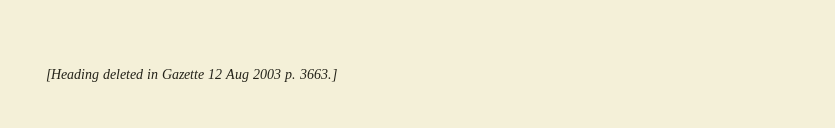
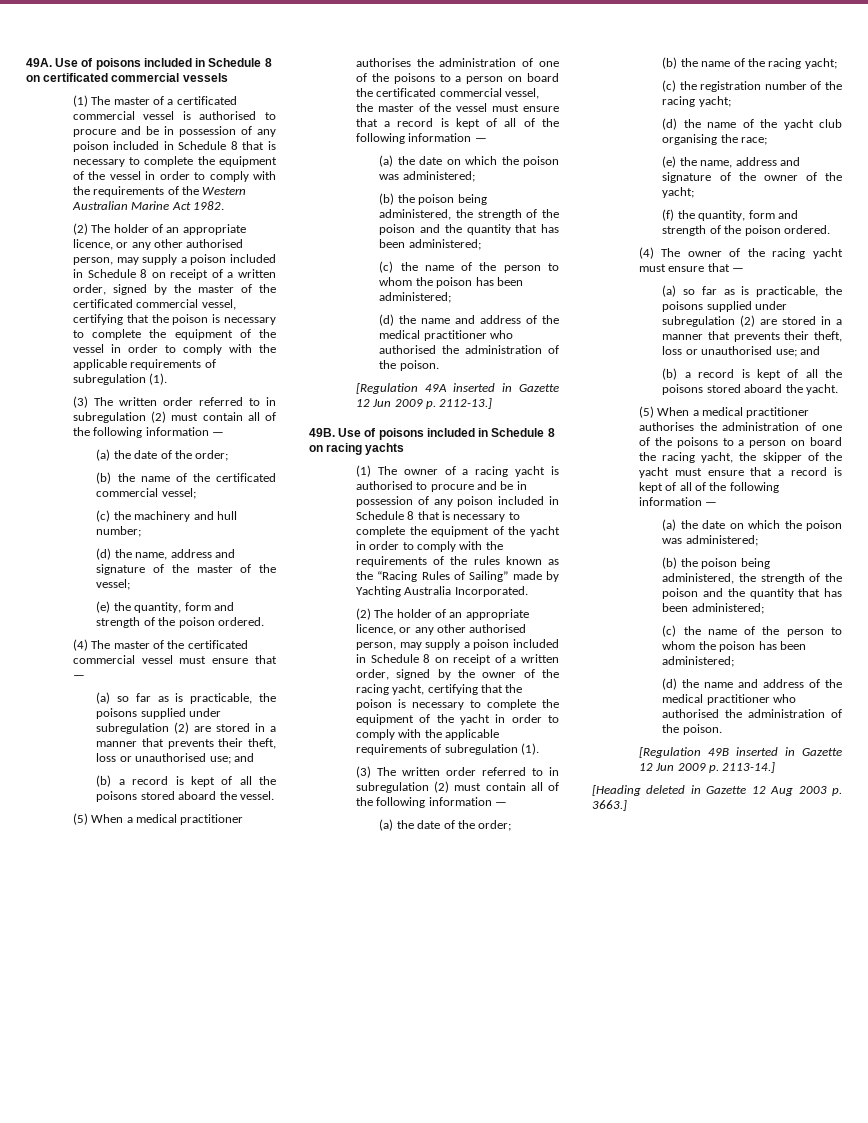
(46, 75) none -> [26,58,272,70] [26,73,228,82] [72,95,237,107] [72,111,276,120] [72,126,276,137] [72,141,276,152] [72,156,277,167] [72,171,277,182] [72,186,247,197] [71,201,225,210] [72,223,246,235] [72,239,244,250] [72,254,276,265] [72,269,276,280] [72,284,276,295] [72,299,236,310] [72,314,276,325] [72,329,276,340] [72,344,276,355] [72,359,216,370] [72,373,168,385] [72,396,276,408] [72,411,276,423] [72,427,225,438] [96,449,229,461] [96,472,276,484] [96,488,196,499] [96,510,237,522] [96,526,142,537] [96,548,235,560] [96,564,277,575] [96,579,131,590] [96,601,234,613] [96,617,264,628] [72,639,248,651] [72,655,277,664] [72,675,85,679] [96,692,276,704] [96,708,222,719] [96,722,276,734] [96,738,277,749] [96,753,254,764] [96,775,276,787] [96,791,274,802] [72,813,244,825] [355,58,559,67] [355,73,559,84] [355,88,540,99] [355,103,559,112] [355,118,559,129] [355,133,487,144] [379,155,559,167] [379,171,475,182] [379,193,487,205] [379,209,559,220] [379,224,559,235] [379,239,481,250] [379,261,559,273] [379,277,523,288] [379,292,452,303] [379,314,559,326] [379,330,514,341] [379,345,559,354] [379,360,439,371] [355,383,559,394] [355,398,493,409] [309,428,555,440] [309,443,405,455] [355,465,559,477] [355,481,527,492] [355,496,559,507] [355,511,520,522] [355,526,560,537] [355,541,503,552] [355,556,559,567] [355,571,559,582] [355,586,528,597] [355,608,529,620] [355,624,527,635] [355,639,559,650] [355,654,559,665] [355,669,559,680] [355,684,523,695] [355,699,559,710] [355,714,559,725] [355,729,500,740] [355,743,540,755] [355,766,559,778] [355,781,559,793] [355,797,508,808] [379,819,512,831] [662,57,837,69] [662,80,842,92] [662,96,731,107] [662,118,842,130] [662,134,768,145] [662,156,800,168] [662,172,842,183] [662,187,695,198] [662,209,798,221] [662,225,830,236] [638,247,843,259] [638,263,745,272] [662,285,842,297] [662,301,788,312] [662,315,842,327] [662,331,842,342] [662,346,820,357] [662,368,842,380] [662,384,838,395] [638,406,810,418] [638,422,842,431] [638,437,842,448] [638,452,842,463] [638,467,842,478] [638,482,779,493] [638,497,718,506] [662,519,842,531] [662,535,758,546] [662,557,770,569] [662,573,842,584] [662,588,842,599] [662,603,764,614] [662,625,842,637] [662,641,806,652] [662,656,735,667] [662,678,842,690] [662,694,797,705] [662,709,842,718] [662,724,722,735] [638,747,842,758] [638,762,776,773] 49A. Use of poisons included in Schedule 8 on certificated commercial vessels // (1) The master of a certificated commercial vessel is authorised to procure and be in possession of any poison included in Schedule 8 that is necessary to complete the equipment of the vessel in order to comply with the requirements of the Western Australian Marine Act 1982. // (2) The holder of an appropriate licence, or any other authorised person, may supply a poison included in Schedule 8 on receipt of a written order, signed by the master of the certificated commercial vessel, certifying that the poison is necessary to complete the equipment of the vessel in order to comply with the applicable requirements of subregulation (1). // (3) The written order referred to in subregulation (2) must contain all of the following information — // (a) the date of the order; // (b) the name of the certificated commercial vessel; // (c) the machinery and hull number; // (d) the name, address and signature of the master of the vessel; // (e) the quantity, form and strength of the poison ordered. // (4) The master of the certificated commercial vessel must ensure that — // (a) so far as is practicable, the poisons supplied under subregulation (2) are stored in a manner that prevents their theft, loss or unauthorised use; and // (b) a record is kept of all the poisons stored aboard the vessel. // (5) When a medical practitioner authorises the administration of one of the poisons to a person on board the certificated commercial vessel, the master of the vessel must ensure that a record is kept of all of the following information — // (a) the date on which the poison was administered; // (b) the poison being administered, the strength of the poison and the quantity that has been administered; // (c) the name of the person to whom the poison has been administered; // (d) the name and address of the medical practitioner who authorised the administration of the poison. // [Regulation 49A inserted in Gazette 12 Jun 2009 p. 2112-13.] // 49B. Use of poisons included in Schedule 8 on racing yachts // (1) The owner of a racing yacht is authorised to procure and be in possession of any poison included in Schedule 8 that is necessary to complete the equipment of the yacht in order to comply with the requirements of the rules known as the “Racing Rules of Sailing” made by Yachting Australia Incorporated. // (2) The holder of an appropriate licence, or any other authorised person, may supply a poison included in Schedule 8 on receipt of a written order, signed by the owner of the racing yacht, certifying that the poison is necessary to complete the equipment of the yacht in order to comply with the applicable requirements of subregulation (1). // (3) The written order referred to in subregulation (2) must contain all of the following information — // (a) the date of the order; // (b) the name of the racing yacht; // (c) the registration number of the racing yacht; // (d) the name of the yacht club organising the race; // (e) the name, address and signature of the owner of the yacht; // (f) the quantity, form and strength of the poison ordered. // (4) The owner of the racing yacht must ensure that — // (a) so far as is practicable, the poisons supplied under subregulation (2) are stored in a manner that prevents their theft, loss or unauthorised use; and // (b) a record is kept of all the poisons stored aboard the yacht. // (5) When a medical practitioner authorises the administration of one of the poisons to a person on board the racing yacht, the skipper of the yacht must ensure that a record is kept of all of the following information — // (a) the date on which the poison was administered; // (b) the poison being administered, the strength of the poison and the quantity that has been administered; // (c) the name of the person to whom the poison has been administered; // (d) the name and address of the medical practitioner who authorised the administration of the poison. // [Regulation 49B inserted in Gazette 12 Jun 2009 p. 2113-14.] //

